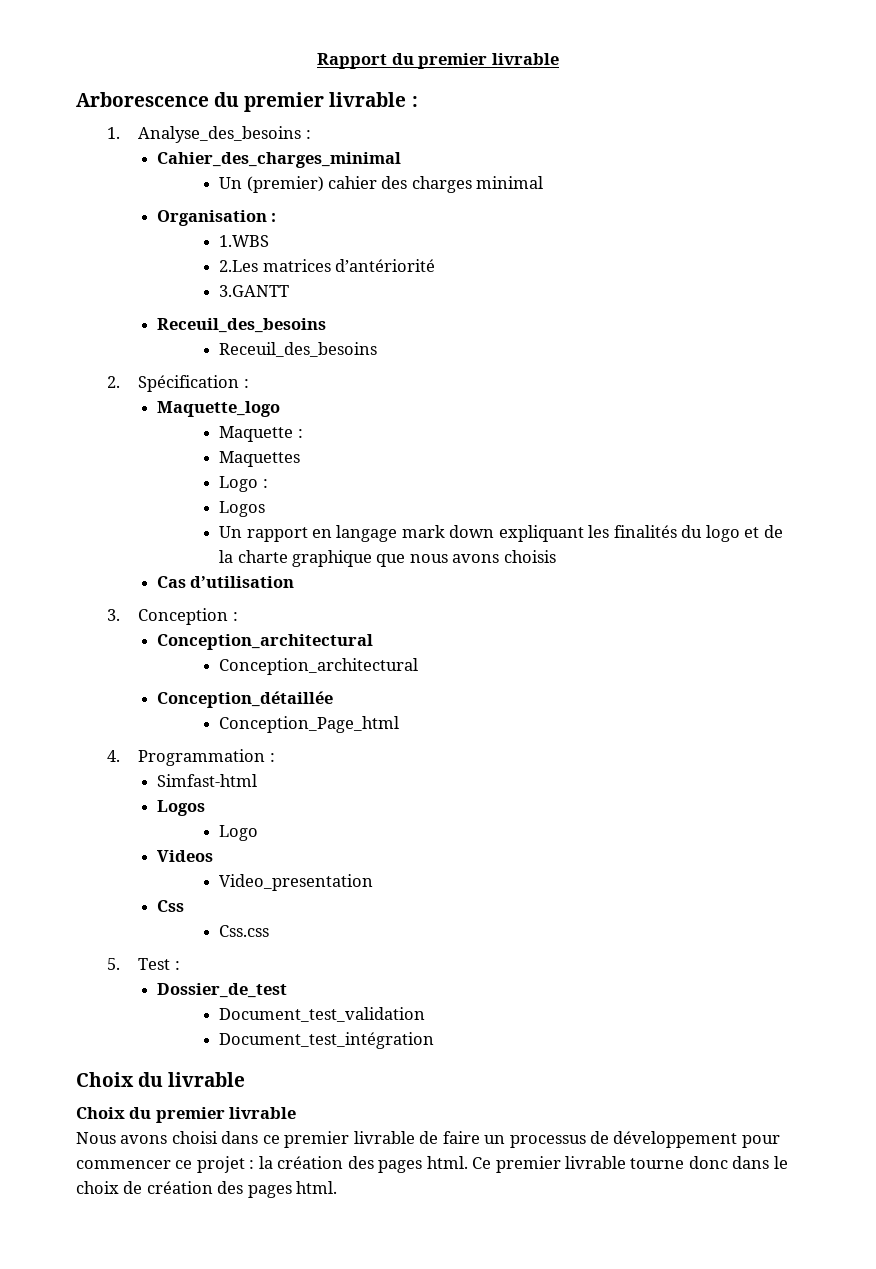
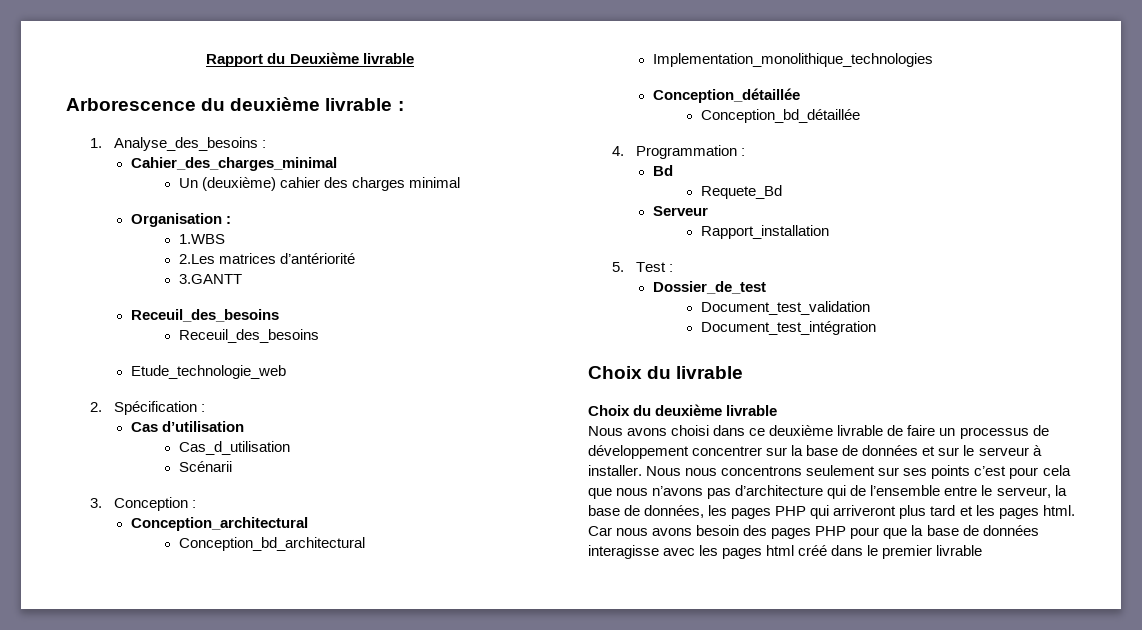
[418,53,488,69] premier -> [289,52,359,64] Deuxième
[244,92,325,112] premier -> [230,97,321,111] deuxième
[246,176,324,193] (premier) -> [201,177,276,191] (deuxième)
(378, 349) none -> [130,365,286,379] // Etude_technologie_web
[156,401,280,417] [219,426,303,442] [219,451,301,467] [219,476,268,492] [219,501,266,517] [219,525,783,542] [219,550,556,567] // Maquette_logo // Maquette : // Maquettes // Logo : // Logos // Un rapport en langage mark down expliquant les finalités du logo et de la charte graphique que nous avons choisis -> (206, 408) none
(295, 582) none -> [178,441,290,455] [178,461,232,472] // Cas_d_utilisation // Scénarii
[219,658,419,675] Conception_architectural -> [178,537,365,551] [652,53,933,67] Conception_bd_architectural // Implementation_monolithique_technologies
[219,716,400,733] Conception_Page_html -> [700,109,860,123] Conception_bd_détaillée
[156,774,257,787] [156,800,205,816] [219,825,259,841] [156,850,213,862] [219,874,374,891] [156,900,184,912] [219,925,270,937] Simfast-html // Logos // Logo // Videos // Video_presentation // Css // Css.css -> [652,165,673,176] [700,185,782,199] [652,206,708,216] [700,225,829,239] Bd // Requete_Bd // Serveur // Rapport_installation
[155,1107,225,1123] premier -> [655,404,723,416] deuxième
[284,1131,350,1148] premier -> [769,425,834,436] deuxième
[741,1135,780,1148] [76,1156,788,1173] [76,1181,338,1198] pour commencer ce projet : la création des pages html. Ce premier livrable tourne donc dans le choix de création des pages html. -> [692,445,1042,456] [588,465,1071,479] [588,485,1067,499] [588,505,1075,519] [588,525,1039,539] [588,545,983,559] concentrer sur la base de données et sur le serveur à installer. Nous nous concentrons seulement sur ses points c’est pour cela que nous n’avons pas d’architecture qui de l’ensemble entre le serveur, la base de données, les pages PHP qui arriveront plus tard et les pages html. Car nous avons besoin des pages PHP pour que la base de données interagisse avec les pages html créé dans le premier livrable

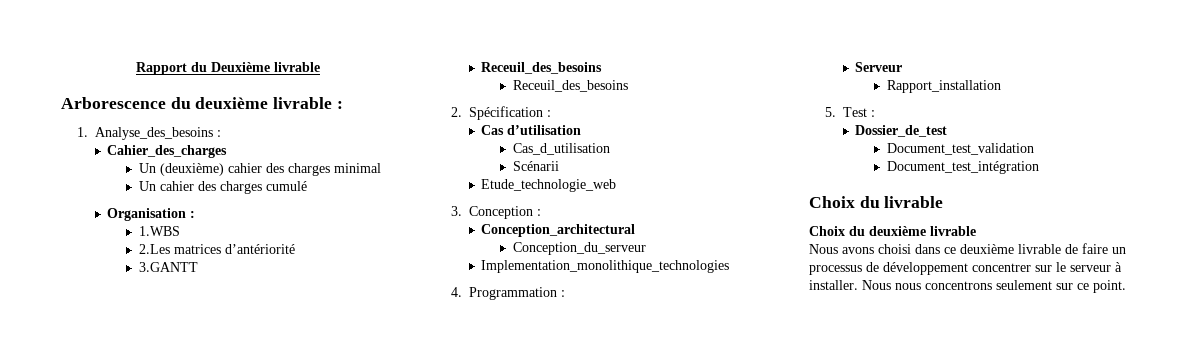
[130,157,337,171] Cahier_des_charges_minimal -> [107,145,228,158] Cahier_des_charges
(460, 182) none -> [138,181,307,194] // Un cahier des charges cumulé
[130,365,286,379] // Etude_technologie_web -> (628, 86) none
(232, 466) none -> [481,179,617,192] // Etude_technologie_web
[178,537,365,551] Conception_bd_architectural -> [512,242,646,255] Conception_du_serveur
[652,88,800,103] [700,109,860,123] // Conception_détaillée // Conception_bd_détaillée -> (730, 266) none
[652,165,673,176] [700,185,782,199] // Bd // Requete_Bd -> (565, 293) none
[791,445,960,456] la base de données et sur -> (1052, 268) none
[903,465,1071,479] [588,485,1067,499] [588,505,1075,519] [588,525,1039,539] [588,545,983,559] ses points c’est pour cela que nous n’avons pas d’architecture qui de l’ensemble entre le serveur, la base de données, les pages PHP qui arriveront plus tard et les pages html. Car nous avons besoin des pages PHP pour que la base de données interagisse avec les pages html créé dans le premier livrable -> [1077,280,1126,293] ce point.

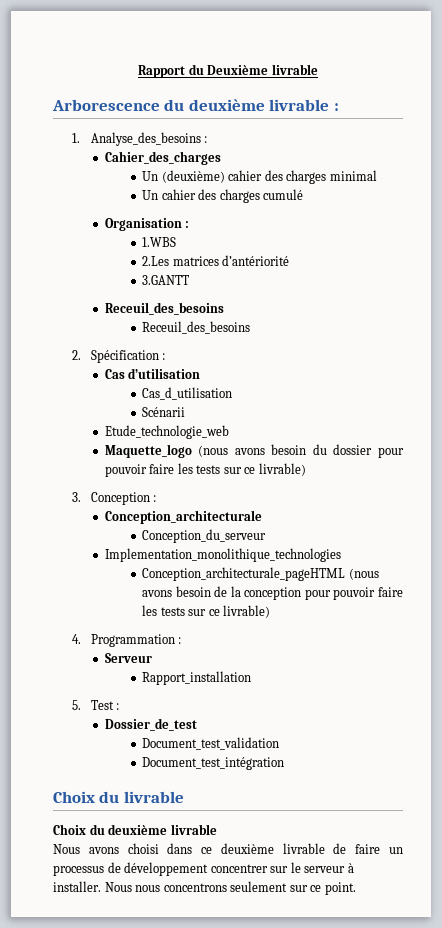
(617, 185) none -> [104,444,404,458] [104,463,306,477] // Maquette_logo (nous avons besoin du dossier pour pouvoir faire les tests sur ce livrable)
[481,224,636,237] Conception_architectural -> [104,510,262,524] Conception_architecturale
(730, 266) none -> [142,567,379,581] [142,586,403,600] [142,605,271,618] // Conception_architecturale_pageHTML (nous avons besoin de la conception pour pouvoir faire les tests sur ce livrable)

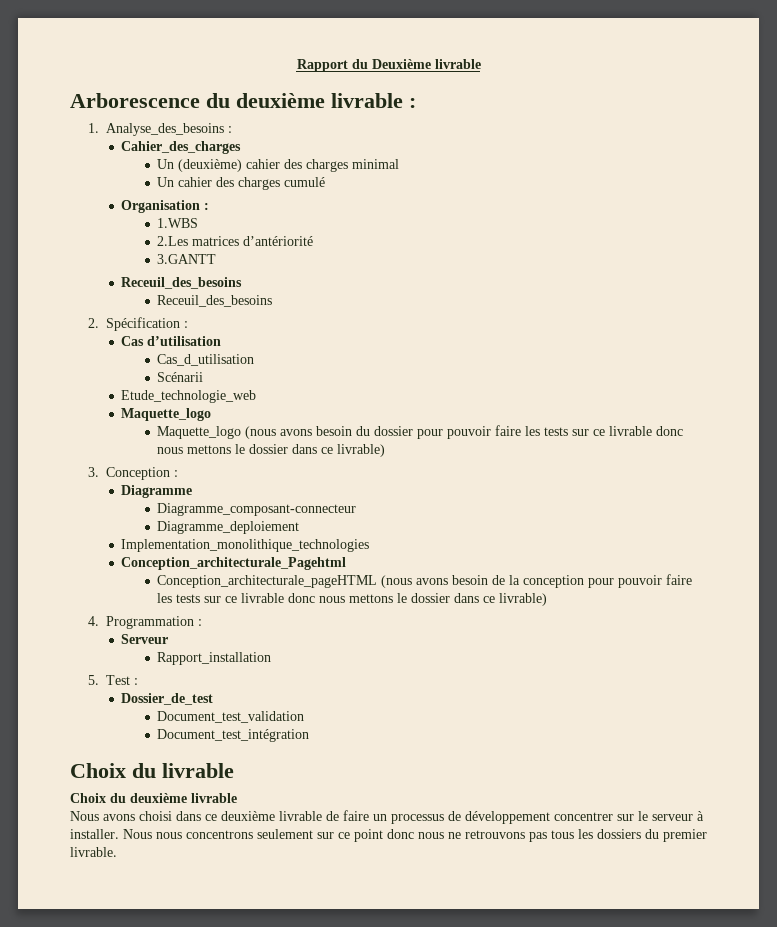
(192, 451) none -> [157,426,242,439] // Maquette_logo
(256, 470) none -> [609,426,684,436] [157,444,334,454] livrable donc nous mettons le dossier dans ce
[104,510,262,524] [142,529,267,543] Conception_architecturale // Conception_du_serveur -> [121,485,193,498] [157,503,357,516] [157,521,300,534] Diagramme // Diagramme_composant-connecteur // Diagramme_deploiement
(341, 555) none -> [121,557,347,570] // Conception_architecturale_Pagehtml
(220, 612) none -> [241,593,496,603] livrable donc nous mettons le dossier dans ce
[324,882,356,895] point. -> [354,829,707,842] [70,847,117,857] point donc nous ne retrouvons pas tous les dossiers du premier livrable.

